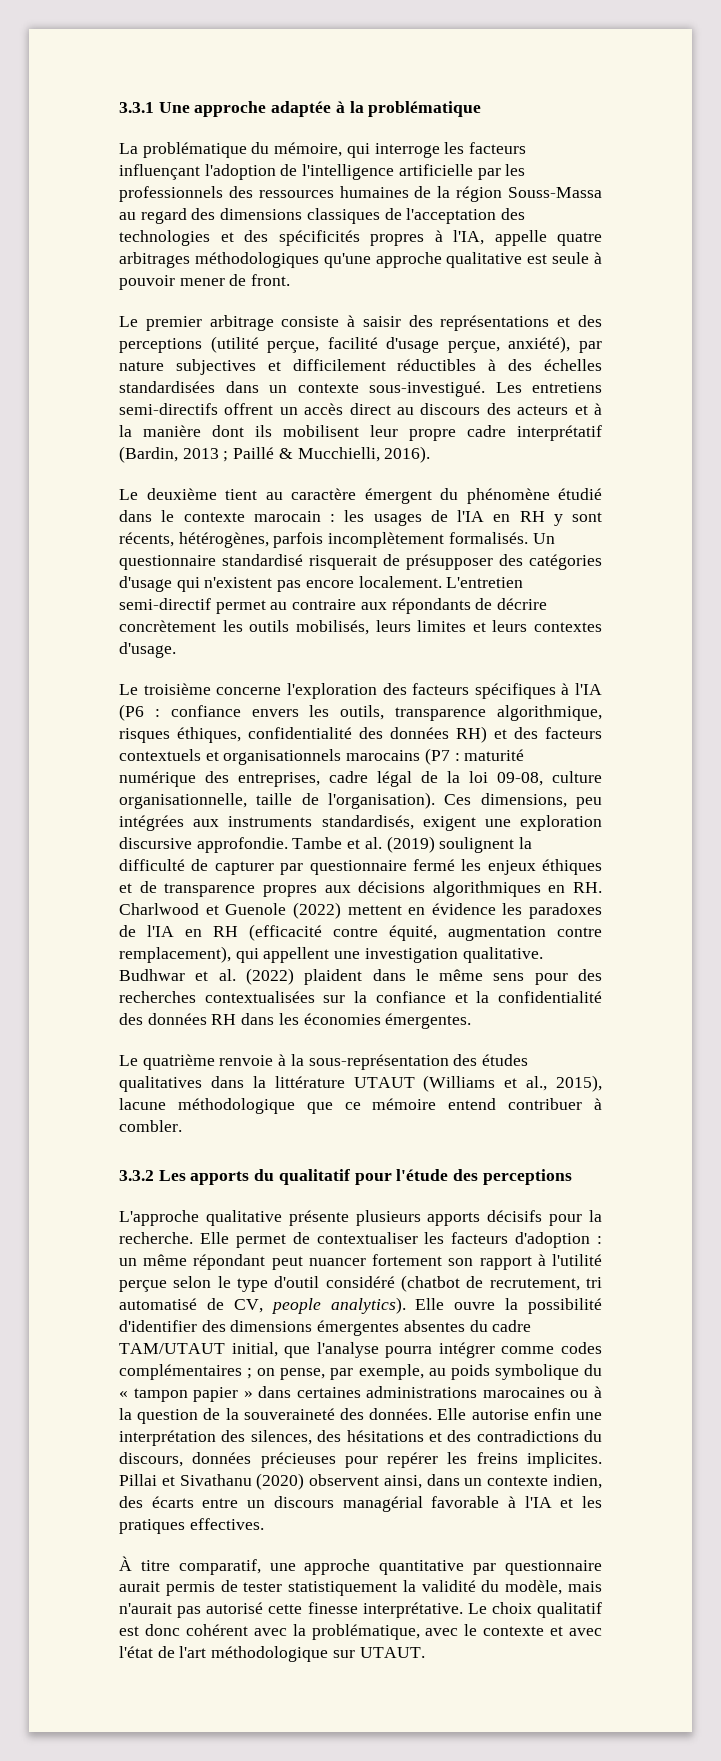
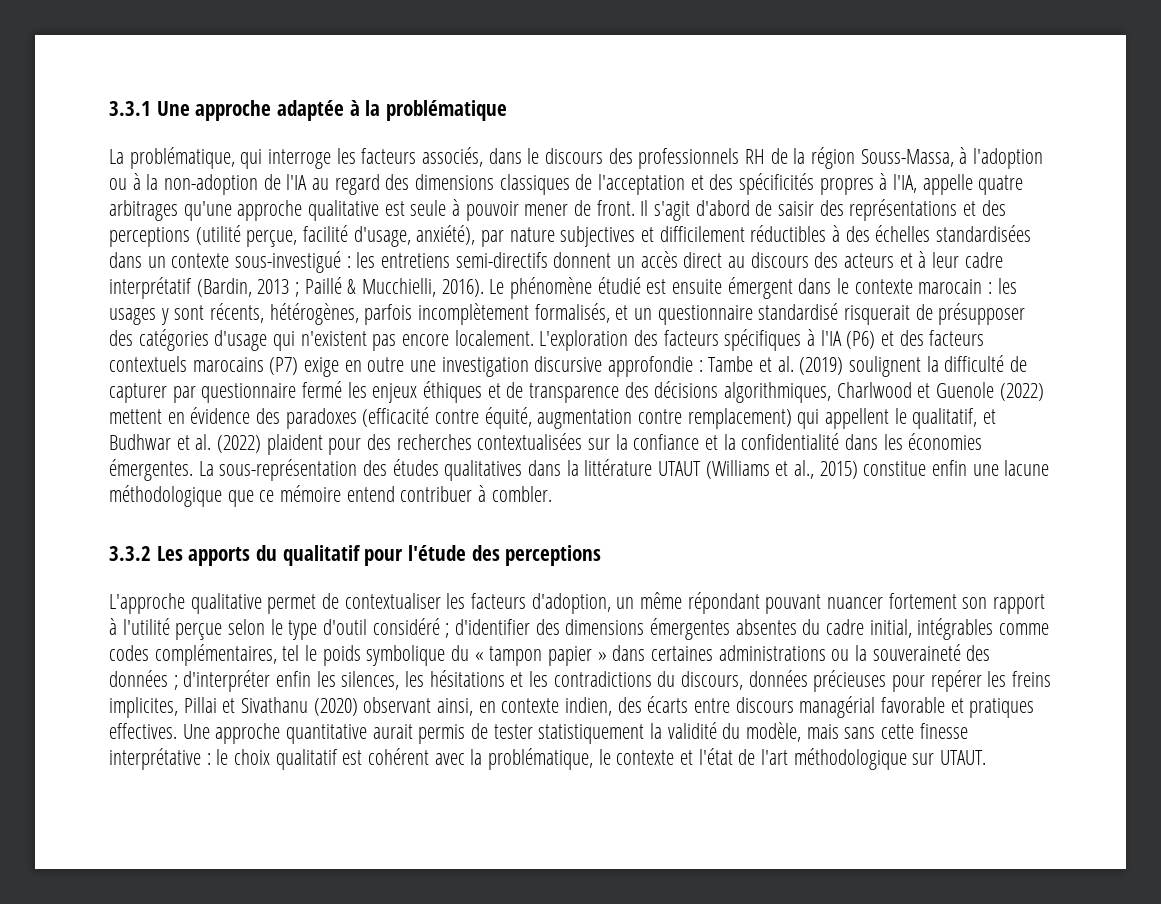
[142,142,343,158] problématique du mémoire, -> [129,147,235,169] problématique,
[119,164,526,180] [119,186,602,202] influençant l'adoption de l'intelligence artificielle par les professionnels des ressources humaines de la région Souss-Massa -> [422,147,1044,169] [109,173,308,195] associés, dans le discours des professionnels RH de la région Souss-Massa, à l'adoption ou à la non-adoption de l'IA
[501,208,526,220] [119,230,210,246] des technologies -> (686, 184) none
[194,252,319,268] méthodologiques -> (178, 210) none
[119,315,356,331] // Le premier arbitrage consiste à -> [640,200,773,221] Il s'agit d'abord de
[386,337,500,353] d'usage perçue, -> [353,226,411,247] d'usage,
[369,381,522,397] sous-investigué. Les -> [235,251,376,273] sous-investigué : les
[224,403,274,415] offrent -> [553,252,612,268] donnent
[119,425,456,441] la manière dont ils mobilisent leur propre -> [932,252,960,268] leur
[119,488,602,504] // Le deuxième tient au caractère émergent du phénomène étudié -> [489,277,793,299] Le phénomène étudié est ensuite émergent
[430,510,545,522] de l'IA en RH -> (156, 316) none
[448,532,555,544] formalisés. Un -> [534,303,653,323] formalisés, et un
[446,577,524,588] [119,598,548,614] [119,620,602,635] [119,642,176,658] [119,683,377,699] L'entretien semi-directif permet au contraire aux répondants de décrire concrètement les outils mobilisés, leurs limites et leurs contextes d'usage. // Le troisième concerne l'exploration -> [539,330,629,351] L'exploration
[119,704,602,721] [119,726,602,743] [119,748,525,765] [119,771,602,787] [119,792,602,809] [119,815,602,831] [119,837,288,853] (P6 : confiance envers les outils, transparence algorithmique, risques éthiques, confidentialité des données RH) et des facteurs contextuels et organisationnels marocains (P7 : maturité numérique des entreprises, cadre légal de la loi 09-08, culture organisationnelle, taille de l'organisation). Ces dimensions, peu intégrées aux instruments standardisés, exigent une exploration discursive approfondie. -> [846,330,985,349] [109,356,703,377] (P6) et des facteurs contextuels marocains (P7) exige en outre une investigation discursive approfondie :
[262,881,602,897] propres aux décisions algorithmiques en RH. -> [624,381,832,403] des décisions algorithmiques,
[502,903,602,919] [119,925,238,937] les paradoxes de l'IA en RH -> [256,408,357,429] des paradoxes
[119,946,231,963] remplacement), -> [687,408,792,429] remplacement)
[334,947,543,963] une investigation qualitative. -> [894,408,997,429] le qualitatif, et
[372,969,525,981] dans le même sens -> (323, 444) none
[119,1013,237,1025] des données RH -> (840, 441) none
[119,1054,304,1070] // Le quatrième renvoie à la -> [198,461,214,476] La
[556,1075,602,1092] 2015), -> [819,460,999,479] 2015) constitue enfin une
[288,1210,602,1226] [119,1232,229,1244] présente plusieurs apports décisifs pour la recherche. Elle -> (262, 603) none
[515,1232,602,1248] d'adoption : -> [531,593,611,614] d'adoption,
[271,1256,303,1270] peut -> [765,594,822,614] pouvant
[401,1275,602,1292] [119,1297,602,1314] (chatbot de recrutement, tri automatisé de CV, people analytics). Elle ouvre la possibilité -> [445,623,450,638] ;
[119,1342,602,1358] [119,1364,446,1380] TAM/UTAUT initial, que l'analyse pourra intégrer comme codes complémentaires ; on pense, par exemple, au -> [869,618,1050,640] [109,644,318,666] initial, intégrables comme codes complémentaires, tel le
[482,1386,602,1398] [119,1408,602,1424] [119,1430,342,1446] marocaines ou à la question de la souveraineté des données. Elle autorise enfin une interprétation des silences, des -> [831,644,991,661] [109,670,425,692] ou la souveraineté des données ; d'interpréter enfin les silences, les
[447,1430,472,1442] des -> [529,671,549,687] les
[527,1452,602,1468] implicites. -> [109,697,178,718] implicites,
[309,1474,483,1489] observent ainsi, dans un -> [363,697,496,716] observant ainsi, en
[247,1500,266,1508] un -> (731, 705) none
[507,1496,602,1508] [119,1518,264,1534] [119,1556,602,1575] à l'IA et les pratiques effectives. // À titre comparatif, une approche quantitative par questionnaire -> [950,698,1035,718] [109,723,368,744] et pratiques effectives. Une approche quantitative
[119,1602,487,1618] n'aurait pas autorisé cette finesse interprétative. Le -> [844,723,968,739] [109,748,229,770] sans cette finesse interprétative : le
[144,1624,180,1636] donc -> (363, 757) none
[425,1628,459,1636] avec -> (594, 759) none
[568,1628,602,1636] avec -> (694, 757) none

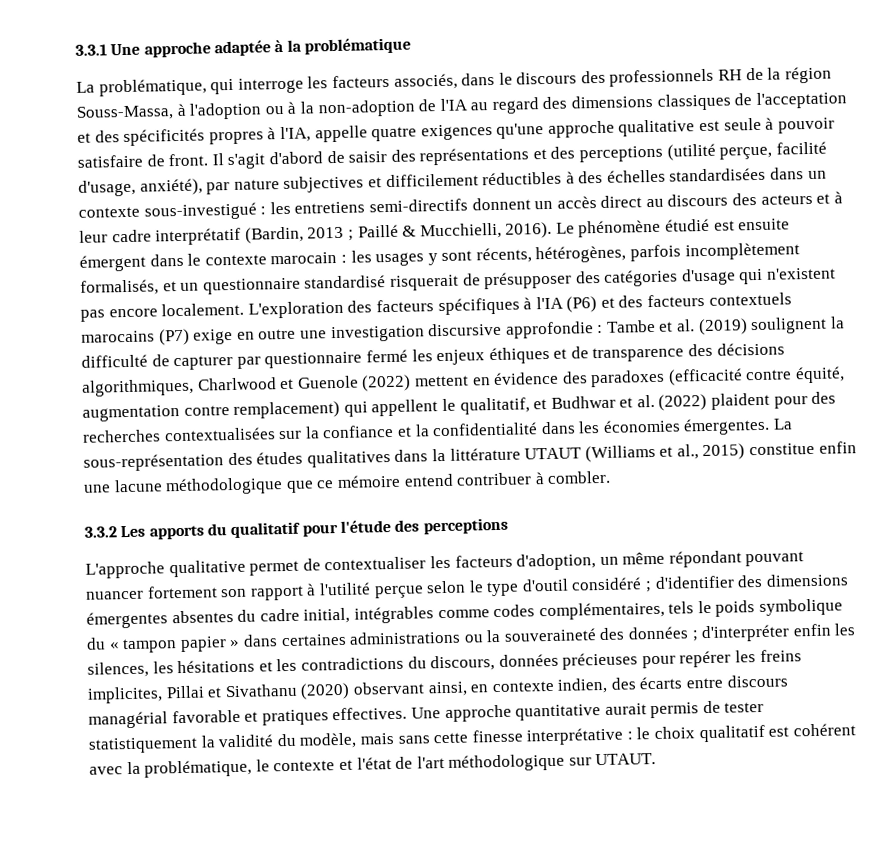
[109,200,178,221] arbitrages -> [420,123,493,141] exigences
[524,204,569,216] mener -> [77,154,143,168] satisfaire
[282,645,300,661] tel -> [668,601,695,614] tels

